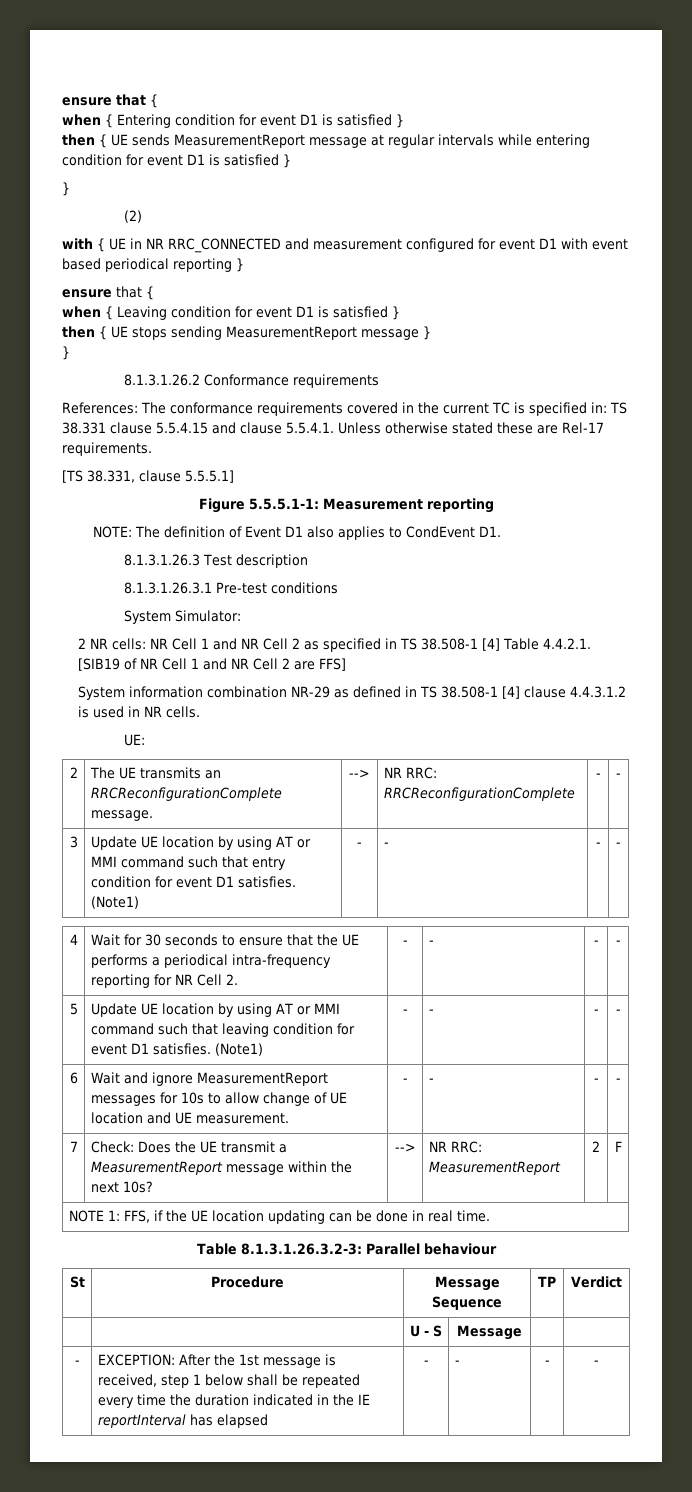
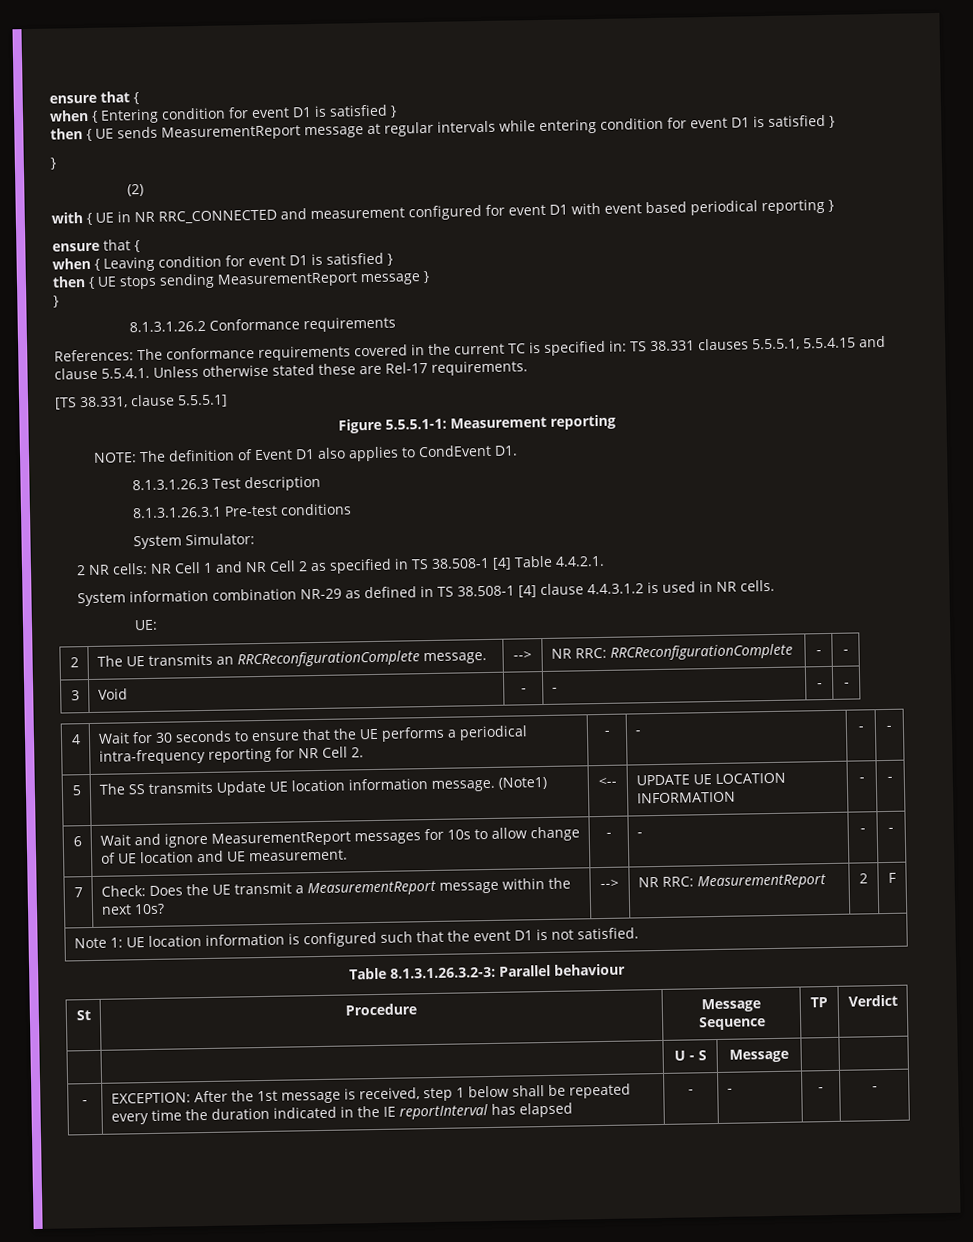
[110,422,152,434] clause -> [698,338,800,351] clauses 5.5.5.1,
[77,658,346,671] [SIB19 of NR Cell 1 and NR Cell 2 are FFS] -> (605, 561) none
[90,836,311,850] [90,856,286,870] [90,876,296,888] [90,896,139,909] Update UE location by using AT or MMI command such that entry condition for event D1 satisfies. (Note1) -> [97,688,128,700] Void
[90,1003,340,1017] [90,1023,355,1037] [90,1043,263,1056] [402,1009,408,1014] [428,1009,434,1014] Update UE location by using AT or MMI command such that leaving condition for event D1 satisfies. (Note1) | - | - -> [98,776,547,796] [598,777,617,787] [635,772,786,786] [636,791,736,804] The SS transmits Update UE location information message. (Note1) | <-- | UPDATE UE LOCATION INFORMATION
[68,1210,490,1224] NOTE 1: FFS, if the UE location updating can be done in real time. -> [73,927,639,949] Note 1: UE location information is configured such that the event D1 is not satisfied.

